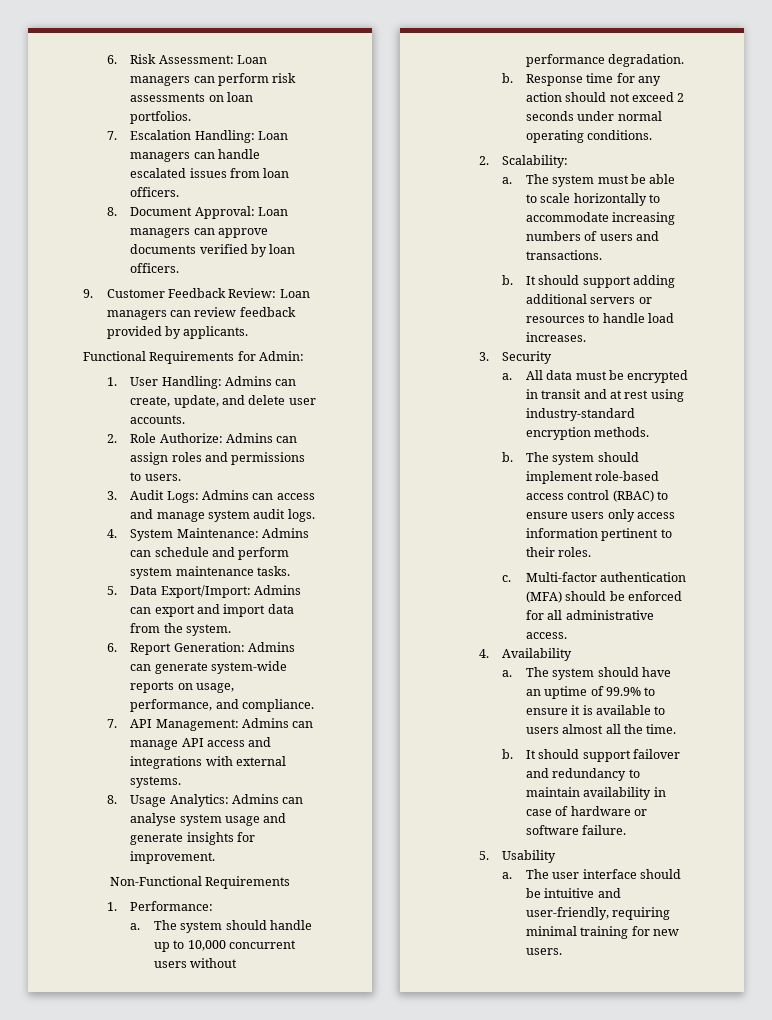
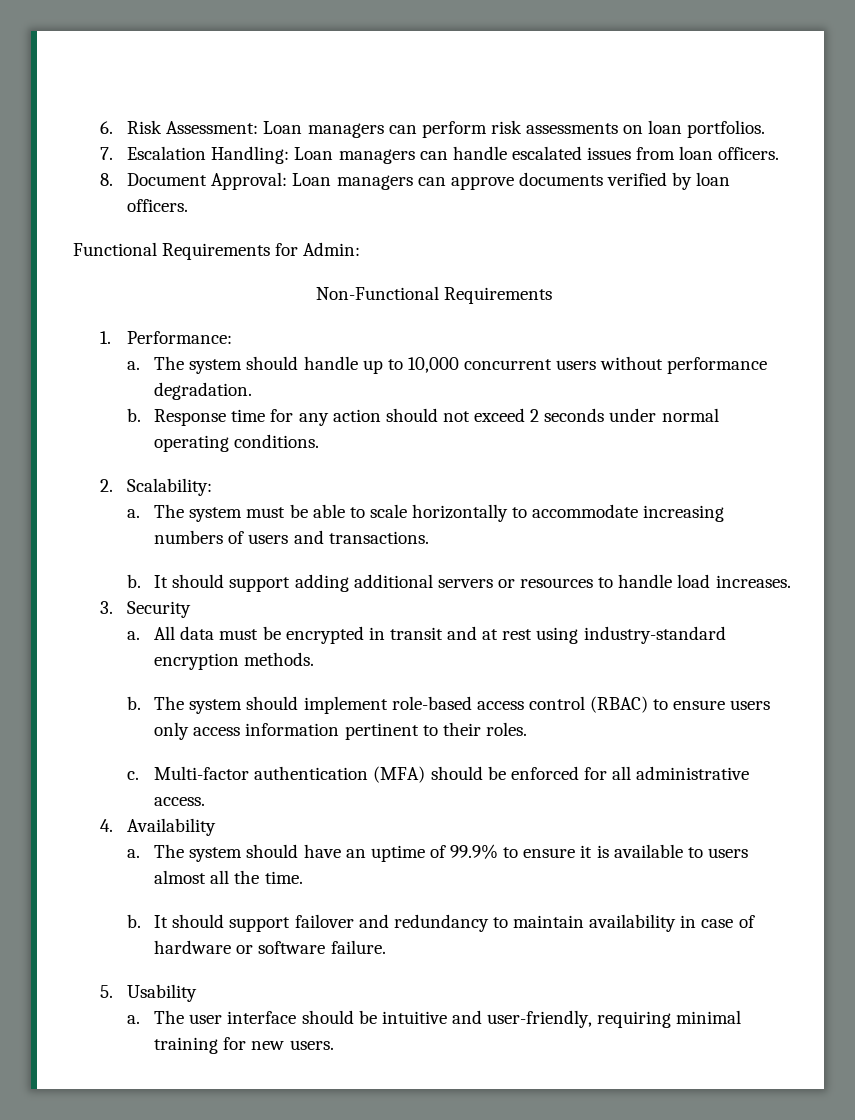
[83,288,310,298] [106,307,296,320] [106,326,249,339] [83,351,305,364] [106,376,297,389] [130,395,316,408] [130,415,186,424] [106,433,298,443] [130,452,306,465] [130,472,181,481] [106,490,315,503] [130,509,315,522] [106,528,310,541] [130,547,290,560] [130,566,291,579] [106,585,302,598] [130,604,294,617] [130,623,232,636] [106,642,296,655] [130,661,288,674] [130,681,235,693] [130,699,315,712] [106,718,314,731] [130,737,272,750] [130,756,287,769] [130,776,182,788] [106,794,304,807] [130,813,287,826] [130,832,256,845] [130,851,216,864] 9. Customer Feedback Review: Loan managers can review feedback provided by applicants. // Functional Requirements for Admin: // 1. User Handling: Admins can create, update, and delete user accounts. // 2. Role Authorize: Admins can assign roles and permissions to users. // 3. Audit Logs: Admins can access and manage system audit logs. // 4. System Maintenance: Admins can schedule and perform system maintenance tasks. // 5. Data Export/Import: Admins can export and import data from the system. // 6. Report Generation: Admins can generate system-wide reports on usage, performance, and compliance. // 7. API Management: Admins can manage API access and integrations with external systems. // 8. Usage Analytics: Admins can analyse system usage and generate insights for improvement. -> [73,242,361,260] Functional Requirements for Admin:

